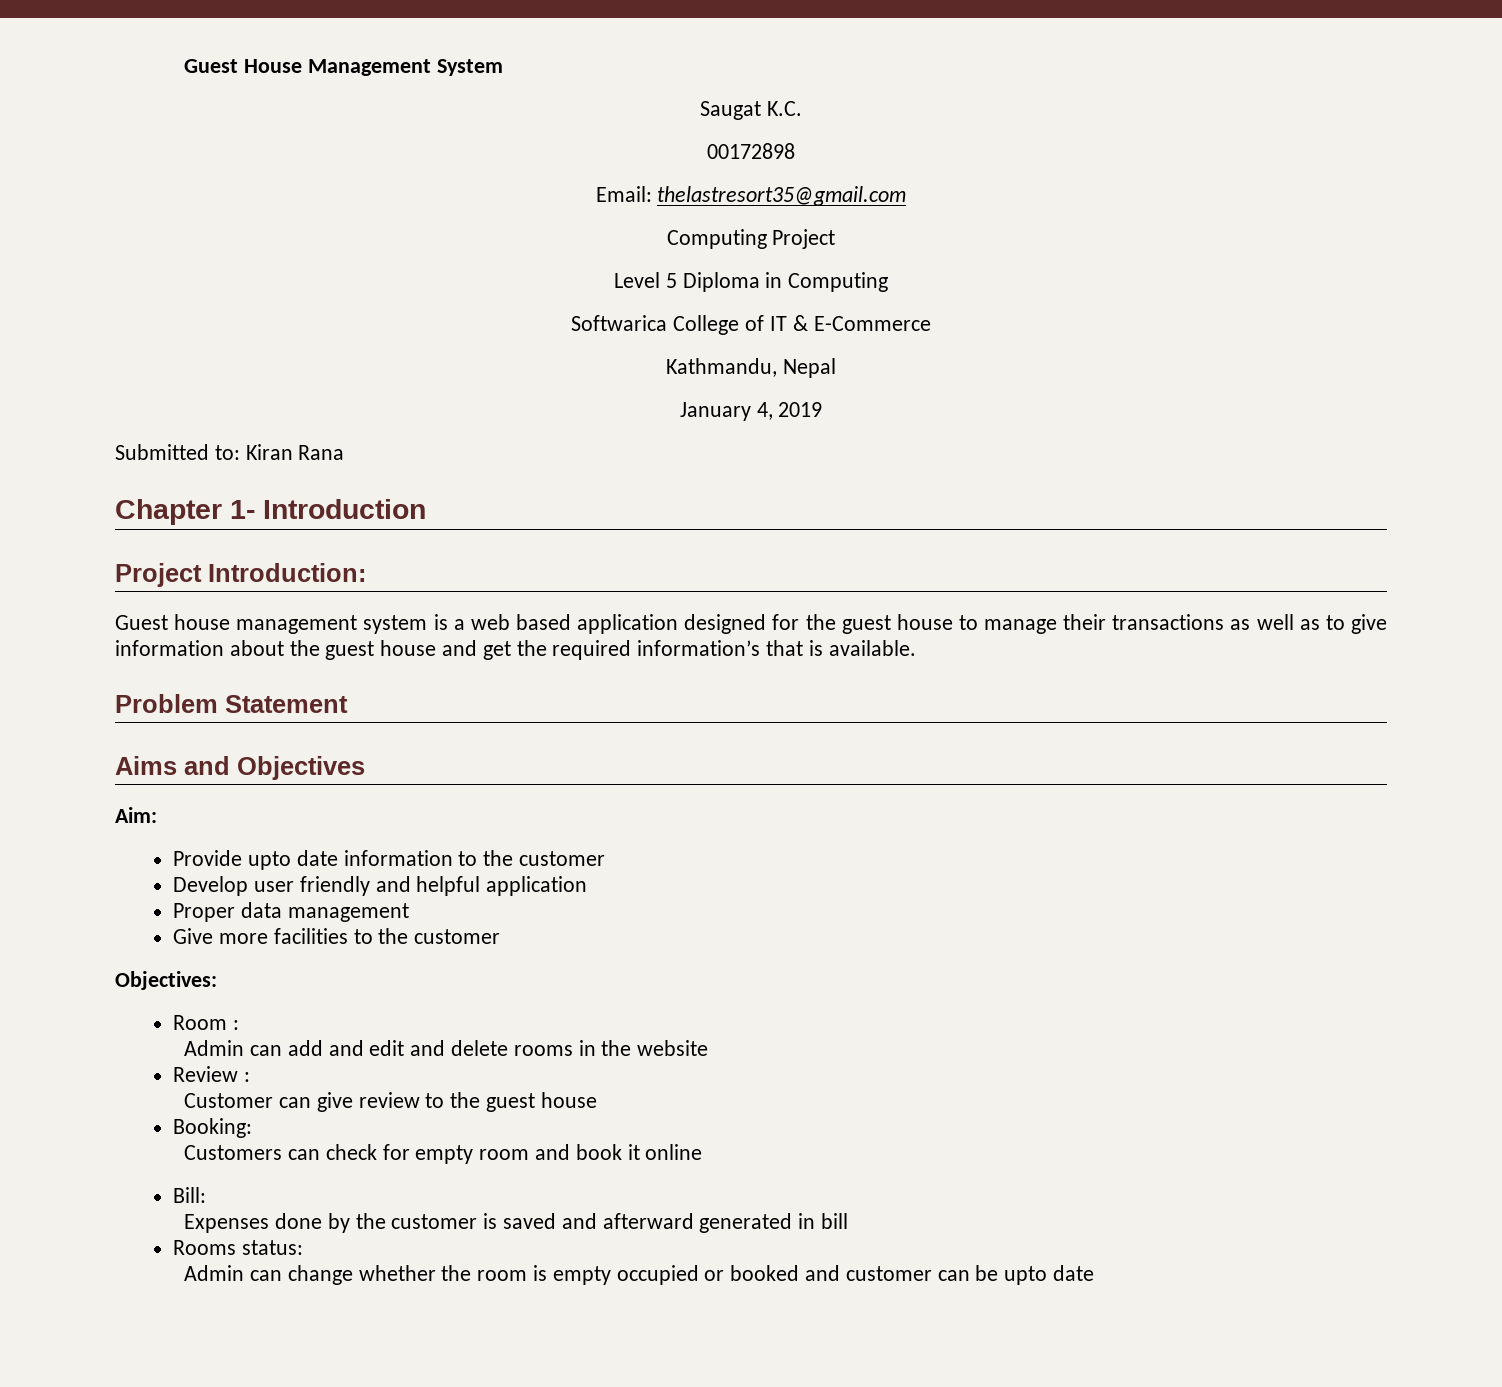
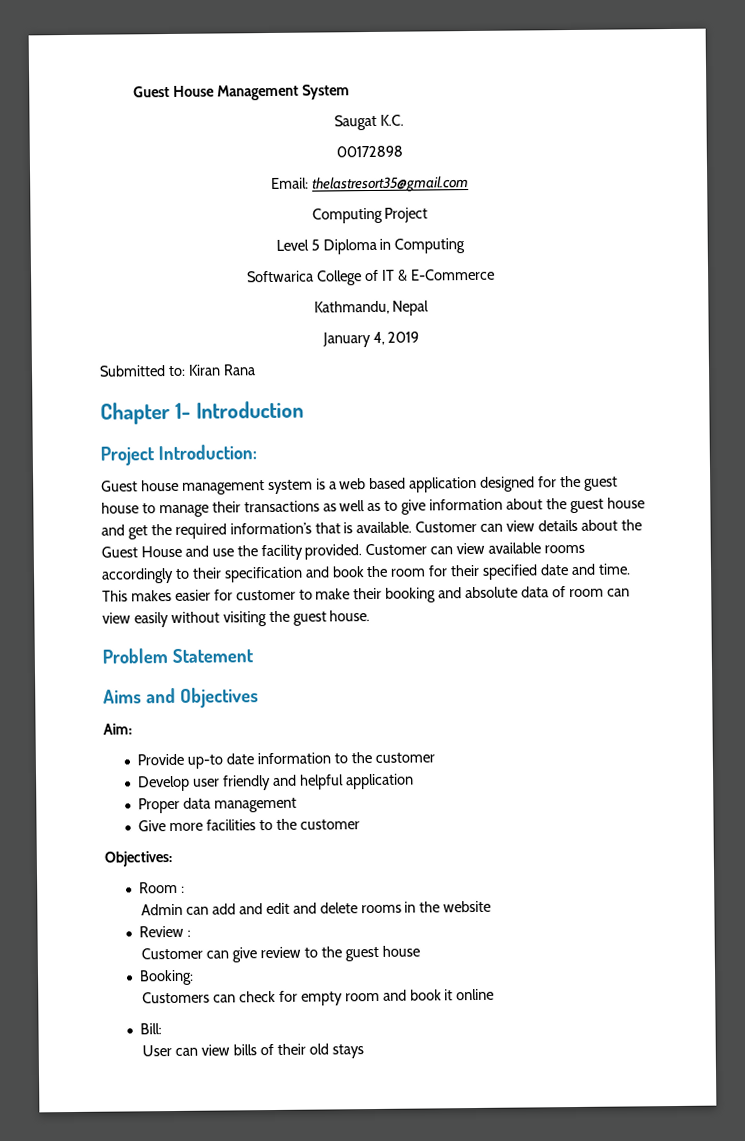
(916, 648) none -> [415,519,642,533] [101,542,586,561] [101,563,631,584] [102,586,630,603] [102,610,371,628] Customer can view details about the Guest House and use the facility provided. Customer can view available rooms accordingly to their specification and book the room for their specified date and time. This makes easier for customer to make their booking and absolute data of room can view easily without visiting the guest house.
[248,851,292,870] upto -> [186,754,223,769] up-to
[184,1213,848,1233] [173,1240,304,1255] [184,1265,1095,1285] Expenses done by the customer is saved and afterward generated in bill // Rooms status: // Admin can change whether the room is empty occupied or booked and customer can be upto date -> [142,1043,364,1059] User can view bills of their old stays

